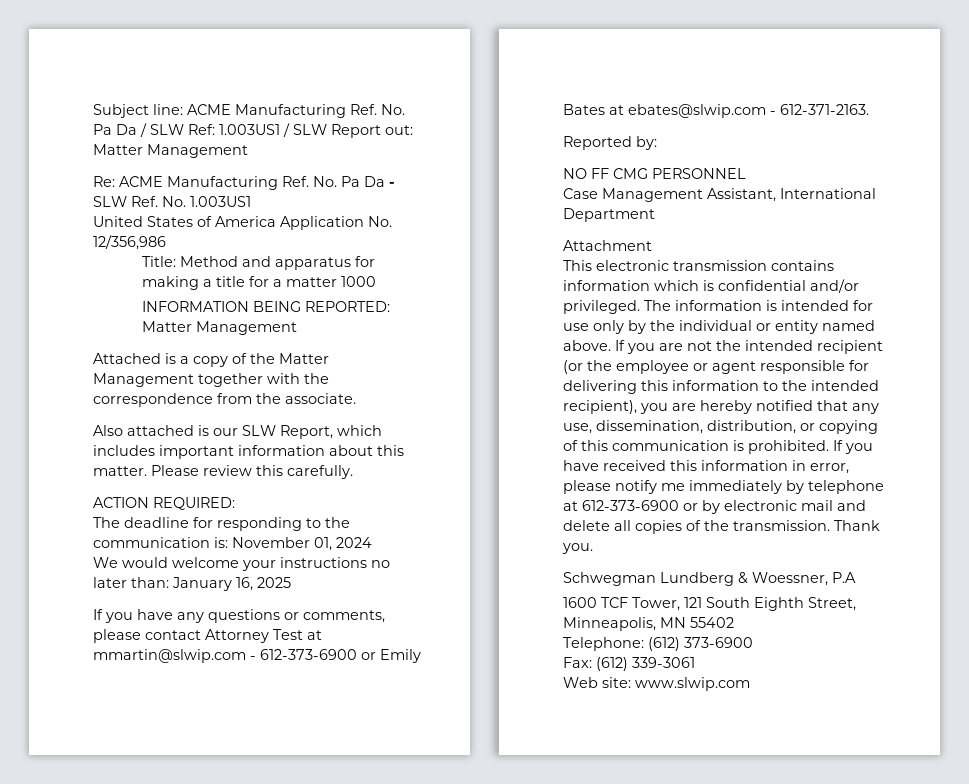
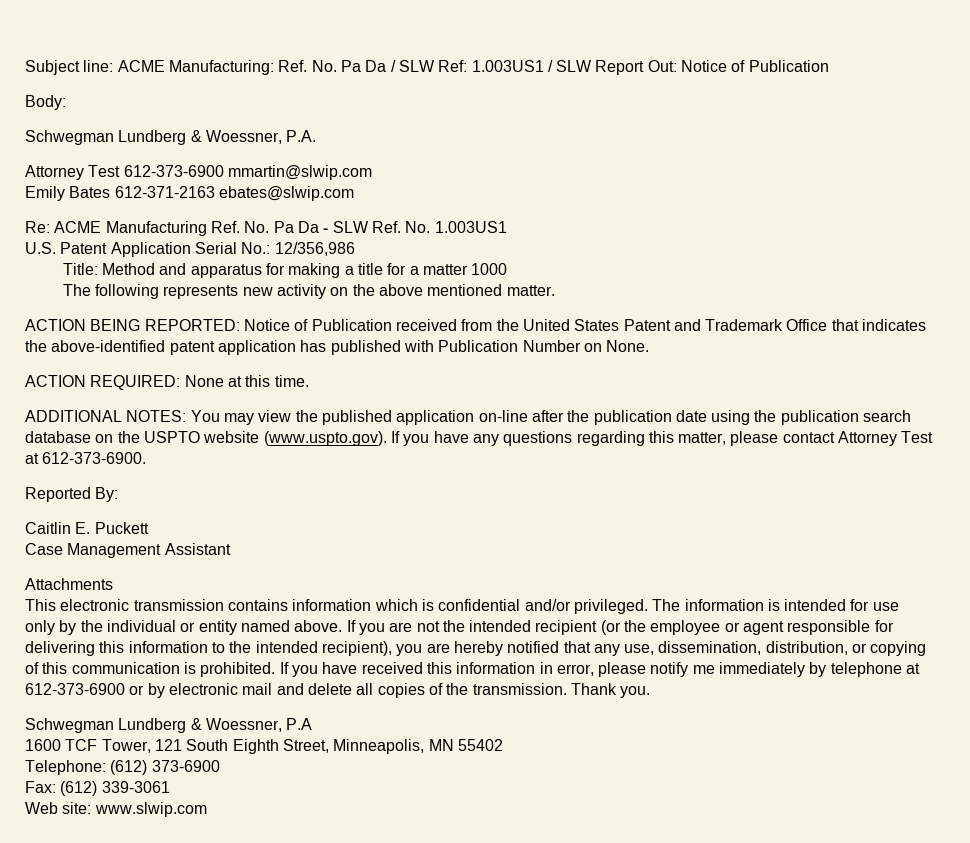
[235,104,346,118] Manufacturing -> [168,60,274,75] Manufacturing:
[385,125,413,135] [93,144,248,158] out: Matter Management -> [647,60,829,72] [25,95,66,110] [25,130,317,145] [25,165,372,180] [25,186,354,201] Out: Notice of Publication // Body: // Schwegman Lundberg & Woessner, P.A. // Attorney Test 612-373-6900 mmartin@slwip.com // Emily Bates 612-371-2163 ebates@slwip.com
[93,216,392,230] United States of America Application No. -> [25,242,271,257] U.S. Patent Application Serial No.:
[141,301,390,312] [141,321,297,335] [93,353,329,367] [93,373,329,387] [93,393,356,407] [93,425,382,439] [93,445,404,459] [93,465,353,479] [93,497,235,510] [93,517,350,531] [93,537,372,551] [93,557,390,571] [93,577,291,591] INFORMATION BEING REPORTED: Matter Management // Attached is a copy of the Matter Management together with the correspondence from the associate. // Also attached is our SLW Report, which includes important information about this matter. Please review this carefully. // ACTION REQUIRED: // The deadline for responding to the communication is: November 01, 2024 // We would welcome your instructions no later than: January 16, 2025 // -> [62,284,555,299] [25,319,927,331] [25,340,650,355] [25,375,309,390] [25,410,912,425] [25,431,387,446] The following represents new activity on the above mentioned matter. // ACTION BEING REPORTED: Notice of Publication received from the United States Patent and Trademark Office that indicates the above-identified patent application has published with Publication Number on None. // ACTION REQUIRED: None at this time. // ADDITIONAL NOTES: You may view the published application on-line after the publication date using the publication search database on the USPTO website (www.uspto.gov).
[284,610,385,623] or comments, -> [576,431,727,446] regarding this matter,
[93,649,421,663] [563,104,869,118] [563,136,657,150] [563,168,746,179] [563,188,876,202] [563,208,655,222] [563,240,652,251] mmartin@slwip.com - 612-373-6900 or Emily Bates at ebates@slwip.com - 612-371-2163. // Reported by: // NO FF CMG PERSONNEL // Case Management Assistant, International Department // Attachment -> [42,452,147,464] [25,487,119,502] [25,522,149,534] [25,543,231,558] [25,578,113,590] 612-373-6900. // Reported By: // Caitlin E. Puckett // Case Management Assistant // Attachments

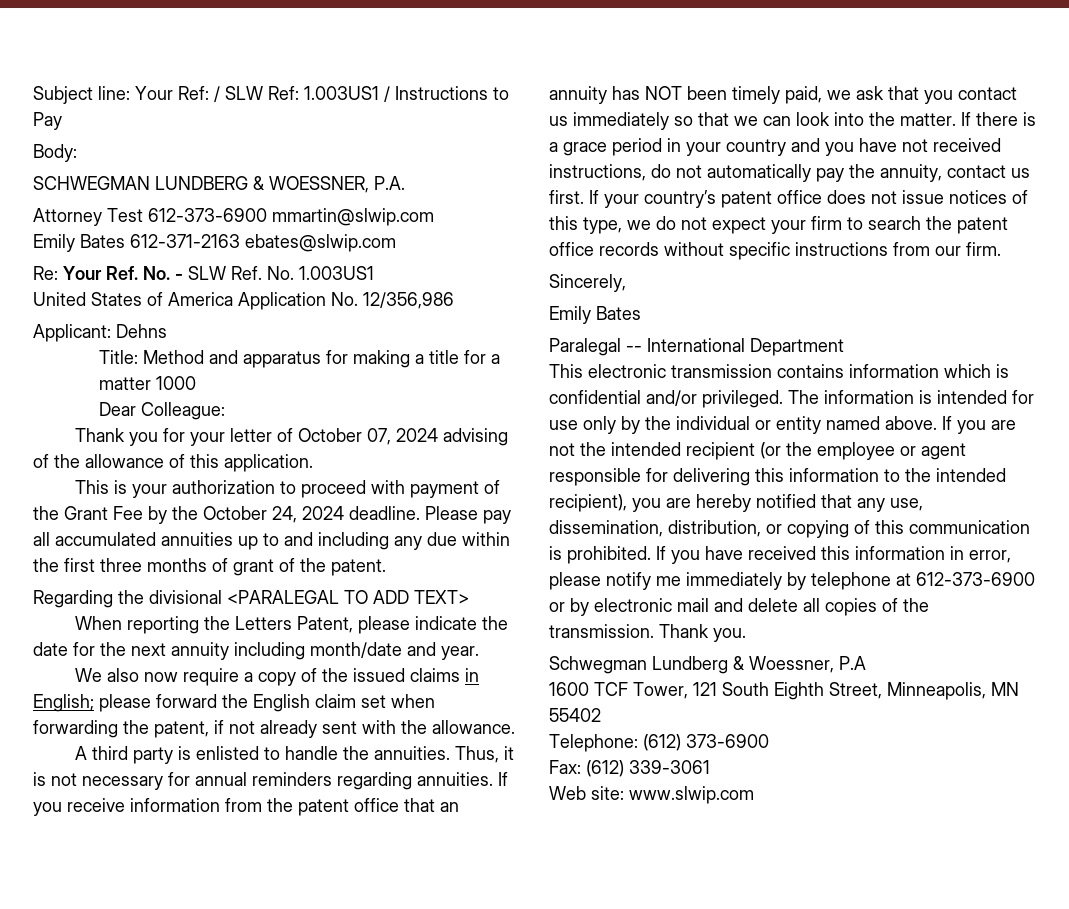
[117,60,387,75] ACME Manufacturing: Ref. No. Pa Da -> [135,86,209,100] Your Ref:
[556,60,829,75] [25,95,66,110] [25,130,282,145] SLW Report Out: Notice of Publication // Body: // Schwegman Lundberg & Woessner, -> [395,86,509,100] [33,112,62,130] [33,144,77,162] [33,176,369,193] Instructions to Pay // Body: // SCHWEGMAN LUNDBERG & WOESSNER,
[54,221,319,236] ACME Manufacturing Ref. No. Pa Da -> [63,266,170,280] Your Ref. No.
[25,242,271,257] U.S. Patent Application Serial No.: -> [33,292,358,310] United States of America Application No.
(355, 249) none -> [33,324,167,342] // Applicant: Dehns
[62,284,555,299] [25,319,927,331] [25,340,650,355] [25,375,309,390] [25,410,912,425] [25,431,934,446] [25,452,147,464] [25,487,119,502] [25,522,149,534] [25,543,231,558] [25,578,113,590] The following represents new activity on the above mentioned matter. // ACTION BEING REPORTED: Notice of Publication received from the United States Patent and Trademark Office that indicates the above-identified patent application has published with Publication Number on None. // ACTION REQUIRED: None at this time. // ADDITIONAL NOTES: You may view the published application on-line after the publication date using the publication search database on the USPTO website (www.uspto.gov). If you have any questions regarding this matter, please contact Attorney Test at 612-373-6900. // Reported By: // Caitlin E. Puckett // Case Management Assistant // Attachments -> [98,402,225,420] [75,428,509,446] [33,454,313,472] [75,480,501,498] [33,506,511,524] [33,532,510,550] [33,558,386,576] [33,590,469,608] [75,616,509,634] [33,642,479,660] [75,668,480,686] [33,694,435,712] [33,720,515,738] [75,746,515,764] [33,772,508,790] [33,798,459,816] [549,86,1017,104] [549,112,1036,130] [549,138,1001,156] [549,164,1030,182] [549,190,1028,208] [549,216,1008,234] [549,242,1001,260] [549,274,626,292] [549,306,641,324] [549,338,844,356] Dear Colleague: // Thank you for your letter of October 07, 2024 advising of the allowance of this application. // This is your authorization to proceed with payment of the Grant Fee by the October 24, 2024 deadline. Please pay all accumulated annuities up to and including any due within the first three months of grant of the patent. // Regarding the divisional <PARALEGAL TO ADD TEXT> // When reporting the Letters Patent, please indicate the date for the next annuity including month/date and year. // We also now require a copy of the issued claims in English; please forward the English claim set when forwarding the patent, if not already sent with the allowance. // A third party is enlisted to handle the annuities. Thus, it is not necessary for annual reminders regarding annuities. If you receive information from the patent office that an annuity has NOT been timely paid, we ask that you contact us immediately so that we can look into the matter. If there is a grace period in your country and you have not received instructions, do not automatically pay the annuity, contact us first. If your country’s patent office does not issue notices of this type, we do not expect your firm to search the patent office records without specific instructions from our firm. // Sincerely, // Emily Bates // Paralegal -- International Department

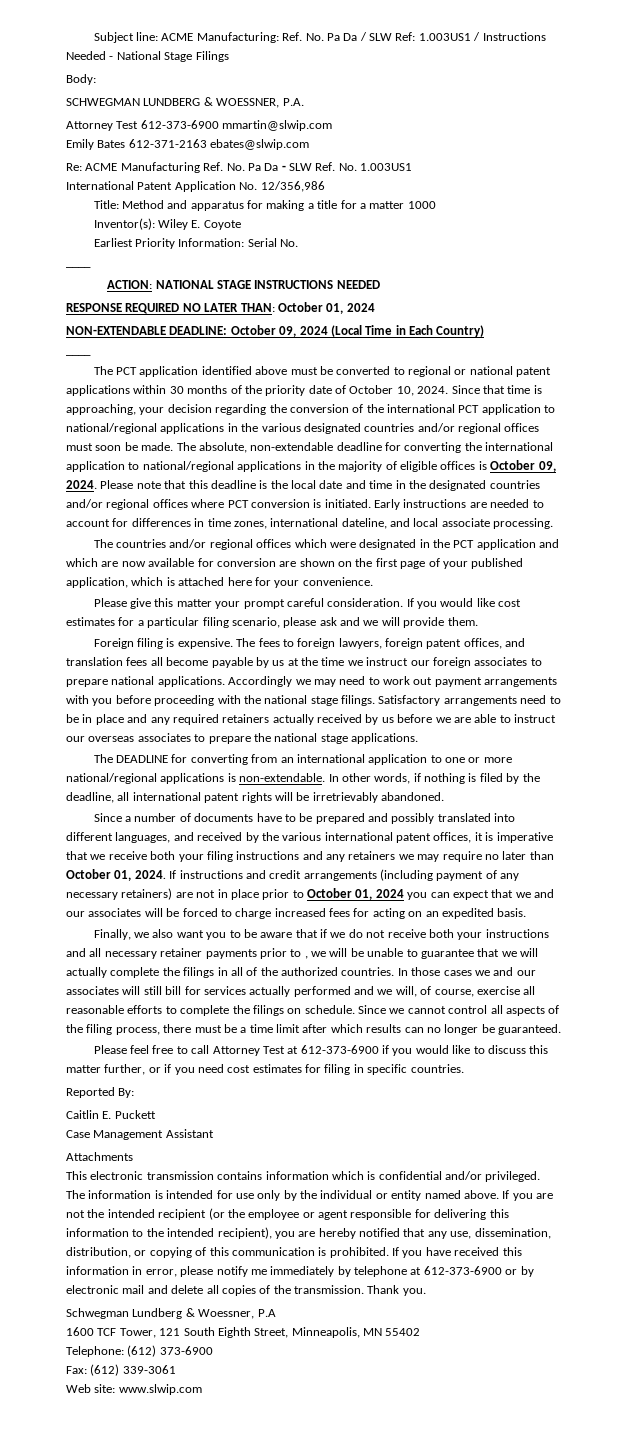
[135,86,209,100] Your Ref: -> [161,32,358,43] ACME Manufacturing: Ref. No. Pa Da
[493,87,509,100] [33,112,62,130] to Pay -> [66,51,229,62] Needed - National Stage Filings
[63,266,170,280] Your Ref. No. -> [85,162,279,173] ACME Manufacturing Ref. No. Pa Da
[33,292,233,306] United States of America -> [66,181,173,190] International Patent
[33,324,167,342] // Applicant: Dehns -> (325, 186) none
[98,402,225,420] [75,428,509,446] [33,454,313,472] [75,480,501,498] [33,506,511,524] [33,532,510,550] [33,558,386,576] [33,590,469,608] [75,616,509,634] [33,642,479,660] [75,668,480,686] [33,694,435,712] [33,720,515,738] [75,746,515,764] [33,772,508,790] [33,798,459,816] [549,86,1017,104] [549,112,1036,130] [549,138,1001,156] [549,164,1030,182] [549,190,1028,208] [549,216,1008,234] [549,242,1001,260] [549,274,626,292] [549,306,641,324] [549,338,844,356] Dear Colleague: // Thank you for your letter of October 07, 2024 advising of the allowance of this application. // This is your authorization to proceed with payment of the Grant Fee by the October 24, 2024 deadline. Please pay all accumulated annuities up to and including any due within the first three months of grant of the patent. // Regarding the divisional <PARALEGAL TO ADD TEXT> // When reporting the Letters Patent, please indicate the date for the next annuity including month/date and year. // We also now require a copy of the issued claims in English; please forward the English claim set when forwarding the patent, if not already sent with the allowance. // A third party is enlisted to handle the annuities. Thus, it is not necessary for annual reminders regarding annuities. If you receive information from the patent office that an annuity has NOT been timely paid, we ask that you contact us immediately so that we can look into the matter. If there is a grace period in your country and you have not received instructions, do not automatically pay the annuity, contact us first. If your country’s patent office does not issue notices of this type, we do not expect your firm to search the patent office records without specific instructions from our firm. // Sincerely, // Emily Bates // Paralegal -- International Department -> [93,218,241,230] [93,238,299,249] [66,266,91,268] [107,280,380,289] [66,302,375,314] [66,325,485,337] [66,354,91,356] [93,366,552,377] [66,385,542,396] [66,404,556,415] [66,423,540,434] [66,442,554,453] [66,460,556,472] [66,480,540,491] [66,499,544,510] [66,518,554,529] [93,539,560,550] [66,558,524,569] [66,577,373,588] [93,598,522,609] [66,617,478,628] [93,638,526,649] [66,657,542,668] [66,676,558,687] [66,695,561,706] [66,714,556,725] [66,733,418,744] [93,754,512,765] [66,773,540,784] [66,792,444,803] [93,813,516,824] [66,832,553,843] [66,851,554,862] [66,869,520,881] [66,888,554,900] [66,908,527,919] [93,929,549,940] [66,948,538,959] [66,967,536,978] [66,986,536,997] [66,1005,560,1016] [66,1024,561,1035] [93,1045,549,1056] [66,1064,464,1075] [66,1087,135,1098] [66,1110,156,1119] [66,1129,214,1140] [66,1152,133,1161] Inventor(s): Wiley E. Coyote // Earliest Priority Information: Serial No. // ____ // ACTION: NATIONAL STAGE INSTRUCTIONS NEEDED // RESPONSE REQUIRED NO LATER THAN: October 01, 2024 // NON-EXTENDABLE DEADLINE: October 09, 2024 (Local Time in Each Country) // ____ // The PCT application identified above must be converted to regional or national patent applications within 30 months of the priority date of October 10, 2024. Since that time is approaching, your decision regarding the conversion of the international PCT application to national/regional applications in the various designated countries and/or regional offices must soon be made. The absolute, non-extendable deadline for converting the international application to national/regional applications in the majority of eligible offices is October 09, 2024. Please note that this deadline is the local date and time in the designated countries and/or regional offices where PCT conversion is initiated. Early instructions are needed to account for differences in time zones, international dateline, and local associate processing. // The countries and/or regional offices which were designated in the PCT application and which are now available for conversion are shown on the first page of your published application, which is attached here for your convenience. // Please give this matter your prompt careful consideration. If you would like cost estimates for a particular filing scenario, please ask and we will provide them. // Foreign filing is expensive. The fees to foreign lawyers, foreign patent offices, and translation fees all become payable by us at the time we instruct our foreign associates to prepare national applications. Accordingly we may need to work out payment arrangements with you before proceeding with the national stage filings. Satisfactory arrangements need to be in place and any required retainers actually received by us before we are able to instruct our overseas associates to prepare the national stage applications. // The DEADLINE for converting from an international application to one or more national/regional applications is non-extendable. In other words, if nothing is filed by the deadline, all international patent rights will be irretrievably abandoned. // Since a number of documents have to be prepared and possibly translated into different languages, and received by the various international patent offices, it is imperative that we receive both your filing instructions and any retainers we may require no later than October 01, 2024. If instructions and credit arrangements (including payment of any necessary retainers) are not in place prior to October 01, 2024 you can expect that we and our associates will be forced to charge increased fees for acting on an expedited basis. // Finally, we also want you to be aware that if we do not receive both your instructions and all necessary retainer payments prior to , we will be unable to guarantee that we will actually complete the filings in all of the authorized countries. In those cases we and our associates will still bill for services actually performed and we will, of course, exercise all reasonable efforts to complete the filings on schedule. Since we cannot control all aspects of the filing process, there must be a time limit after which results can no longer be guaranteed. // Please feel free to call Attorney Test at 612-373-6900 if you would like to discuss this matter further, or if you need cost estimates for filing in specific countries. // Reported By: // Caitlin E. Puckett // Case Management Assistant // Attachments

